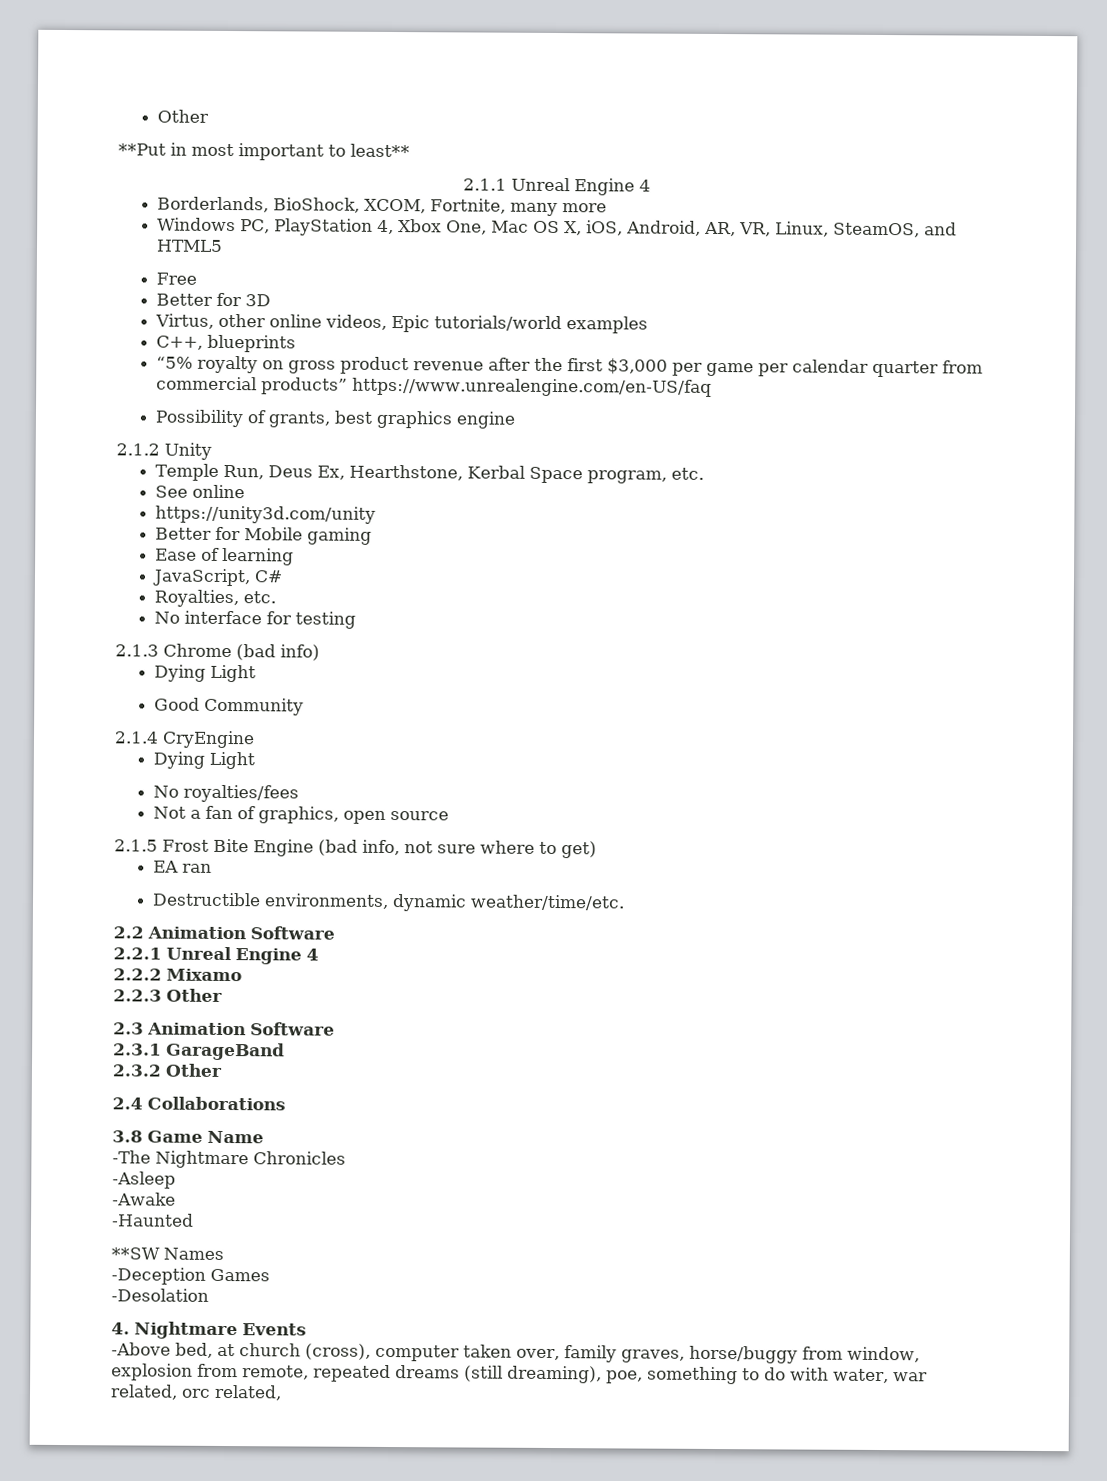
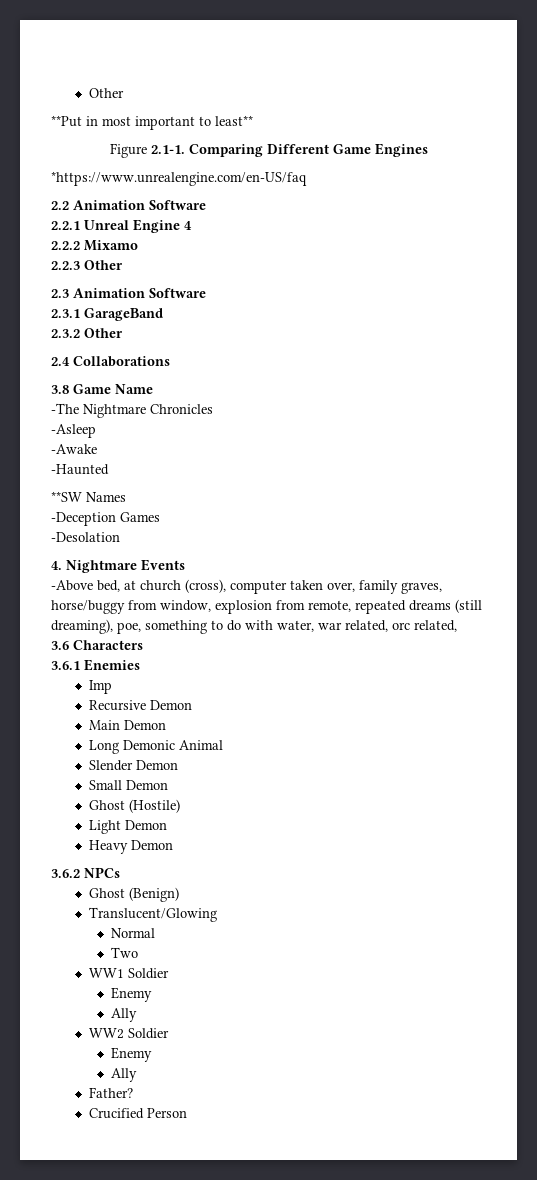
[463,177,651,196] [156,196,607,217] [156,217,957,238] [155,239,223,252] [155,272,197,285] [155,292,271,307] [154,313,648,334] [155,334,296,353] [155,355,983,378] [155,376,712,397] [154,409,516,429] [116,442,212,460] [154,463,704,484] [154,484,245,499] [154,505,376,524] [154,526,372,545] [154,547,294,566] [151,568,283,587] [153,589,276,608] [153,610,356,629] [115,643,320,661] [153,664,256,683] [153,697,304,716] [114,730,255,749] [152,751,255,770] [152,784,299,803] [152,805,449,824] [114,838,597,859] [152,860,212,873] [151,892,625,912] 2.1.1 Unreal Engine 4 // Borderlands, BioShock, XCOM, Fortnite, many more // Windows PC, PlayStation 4, Xbox One, Mac OS X, iOS, Android, AR, VR, Linux, SteamOS, and HTML5 // Free // Better for 3D // Virtus, other online videos, Epic tutorials/world examples // C++, blueprints // “5% royalty on gross product revenue after the first $3,000 per game per calendar quarter from commercial products” https://www.unrealengine.com/en-US/faq // Possibility of grants, best graphics engine // 2.1.2 Unity // Temple Run, Deus Ex, Hearthstone, Kerbal Space program, etc. // See online // https://unity3d.com/unity // Better for Mobile gaming // Ease of learning // JavaScript, C# // Royalties, etc. // No interface for testing // 2.1.3 Chrome (bad info) // Dying Light // Good Community // 2.1.4 CryEngine // Dying Light // No royalties/fees // Not a fan of graphics, open source // 2.1.5 Frost Bite Engine (bad info, not sure where to get) // EA ran // Destructible environments, dynamic weather/time/etc. -> [109,143,428,158] [51,171,307,186] Figure 2.1-1. Comparing Different Game Engines // *https://www.unrealengine.com/en-US/faq
(282, 1392) none -> [51,640,143,650] [51,659,140,671] [88,680,112,694] [88,700,192,711] [88,720,166,730] [88,740,223,754] [88,760,178,771] [88,780,168,790] [88,799,180,813] [88,820,167,834] [88,840,173,854] [51,867,120,878] [88,887,179,902] [88,907,217,922] [110,928,155,938] [110,947,138,958] [88,968,169,979] [110,987,152,1002] [110,1008,137,1022] [88,1028,169,1039] [110,1047,152,1062] [110,1068,137,1082] [88,1087,133,1098] [88,1108,187,1119] // 3.6 Characters // 3.6.1 Enemies // Imp // Recursive Demon // Main Demon // Long Demonic Animal // Slender Demon // Small Demon // Ghost (Hostile) // Light Demon // Heavy Demon // 3.6.2 NPCs // Ghost (Benign) // Translucent/Glowing // Normal // Two // WW1 Soldier // Enemy // Ally // WW2 Soldier // Enemy // Ally // Father? // Crucified Person

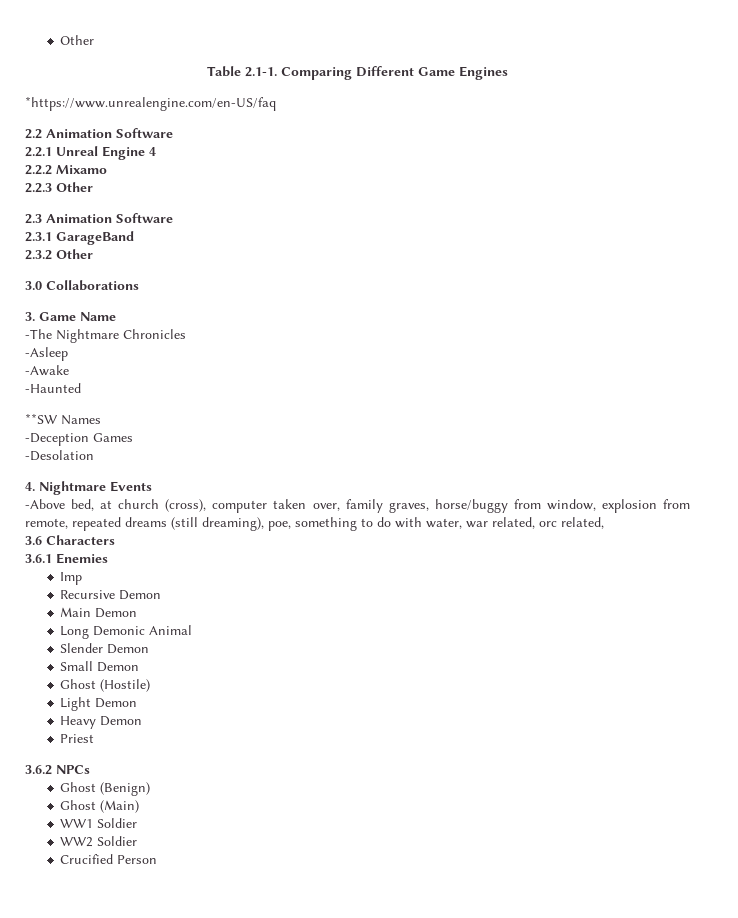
[88,88,124,98] [51,115,253,130] [109,143,147,158] Other // **Put in most important to least** // Figure -> [60,35,95,45] [207,66,241,77] Other // Table
[51,357,70,366] 2.4 -> [25,281,42,290] 3.0
[51,385,69,394] 3.8 -> [25,312,35,321] 3.
(173, 845) none -> [60,734,95,743] // Priest
[88,907,217,922] [110,928,155,938] [110,947,138,958] Translucent/Glowing // Normal // Two -> [60,800,140,813] Ghost (Main)
[110,987,152,1002] [110,1008,137,1022] // Enemy // Ally -> (138, 823) none
[110,1047,152,1062] [110,1068,137,1082] [88,1087,133,1098] // Enemy // Ally // Father? -> (138, 841) none

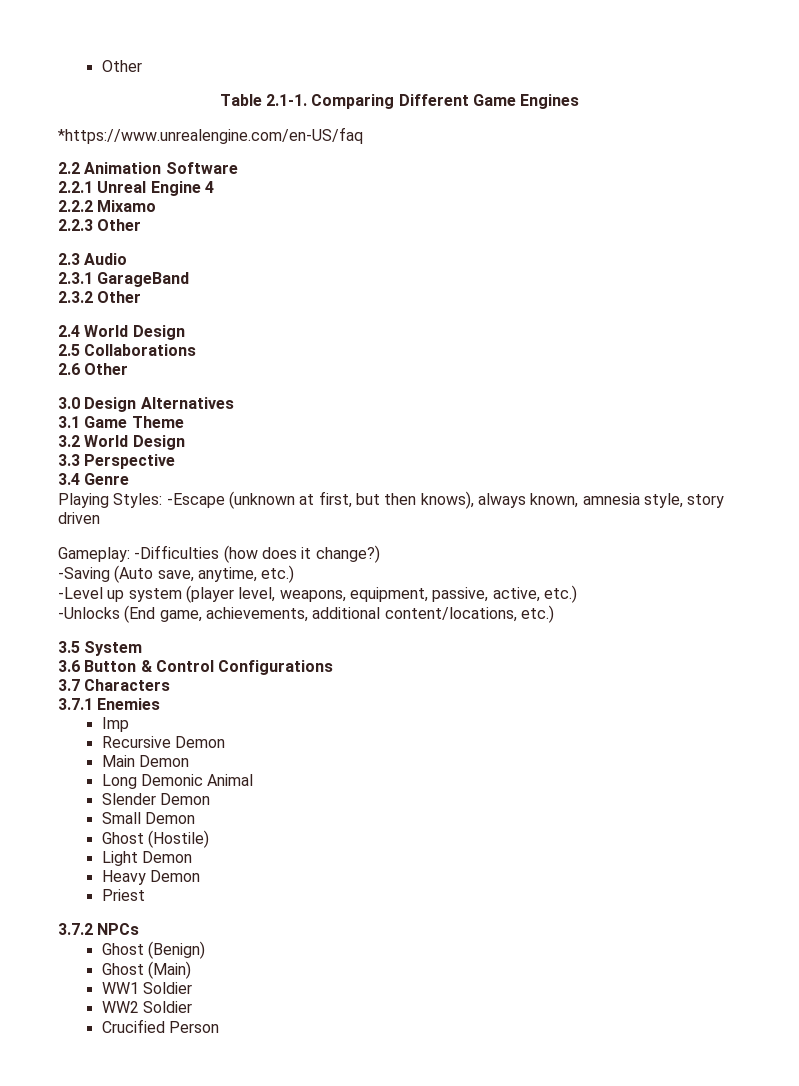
[46,213,173,223] Animation Software -> [84,253,128,265] Audio
[25,280,139,291] [25,312,116,321] [25,329,186,343] [25,347,68,361] [25,365,69,376] [25,383,81,393] [25,413,101,425] [25,433,133,446] [25,450,94,461] [25,481,152,495] [25,499,690,513] [25,517,604,531] [25,536,42,545] 3.0 Collaborations // 3. Game Name // -The Nightmare Chronicles // -Asleep // -Awake // -Haunted // **SW Names // -Deception Games // -Desolation // 4. Nightmare Events // -Above bed, at church (cross), computer taken over, family graves, horse/buggy from window, explosion from remote, repeated dreams (still dreaming), poe, something to do with water, war related, orc related, // 3.6 -> [58,325,185,340] [58,344,197,356] [58,363,129,375] [58,397,234,412] [58,416,184,428] [58,435,185,450] [58,454,176,469] [58,473,130,485] [58,491,725,509] [58,512,100,524] [58,545,380,563] [58,565,295,583] [58,585,577,603] [58,605,554,623] [58,641,143,656] [58,660,334,675] [58,679,80,691] 2.4 World Design // 2.5 Collaborations // 2.6 Other // 3.0 Design Alternatives // 3.1 Game Theme // 3.2 World Design // 3.3 Perspective // 3.4 Genre // Playing Styles: -Escape (unknown at first, but then knows), always known, amnesia style, story driven // Gameplay: -Difficulties (how does it change?) // -Saving (Auto save, anytime, etc.) // -Level up system (player level, weapons, equipment, passive, active, etc.) // -Unlocks (End game, achievements, additional content/locations, etc.) // 3.5 System // 3.6 Button & Control Configurations // 3.7
[25,554,52,563] 3.6.1 -> [58,698,93,710] 3.7.1
[25,765,52,775] 3.6.2 -> [58,923,93,935] 3.7.2

